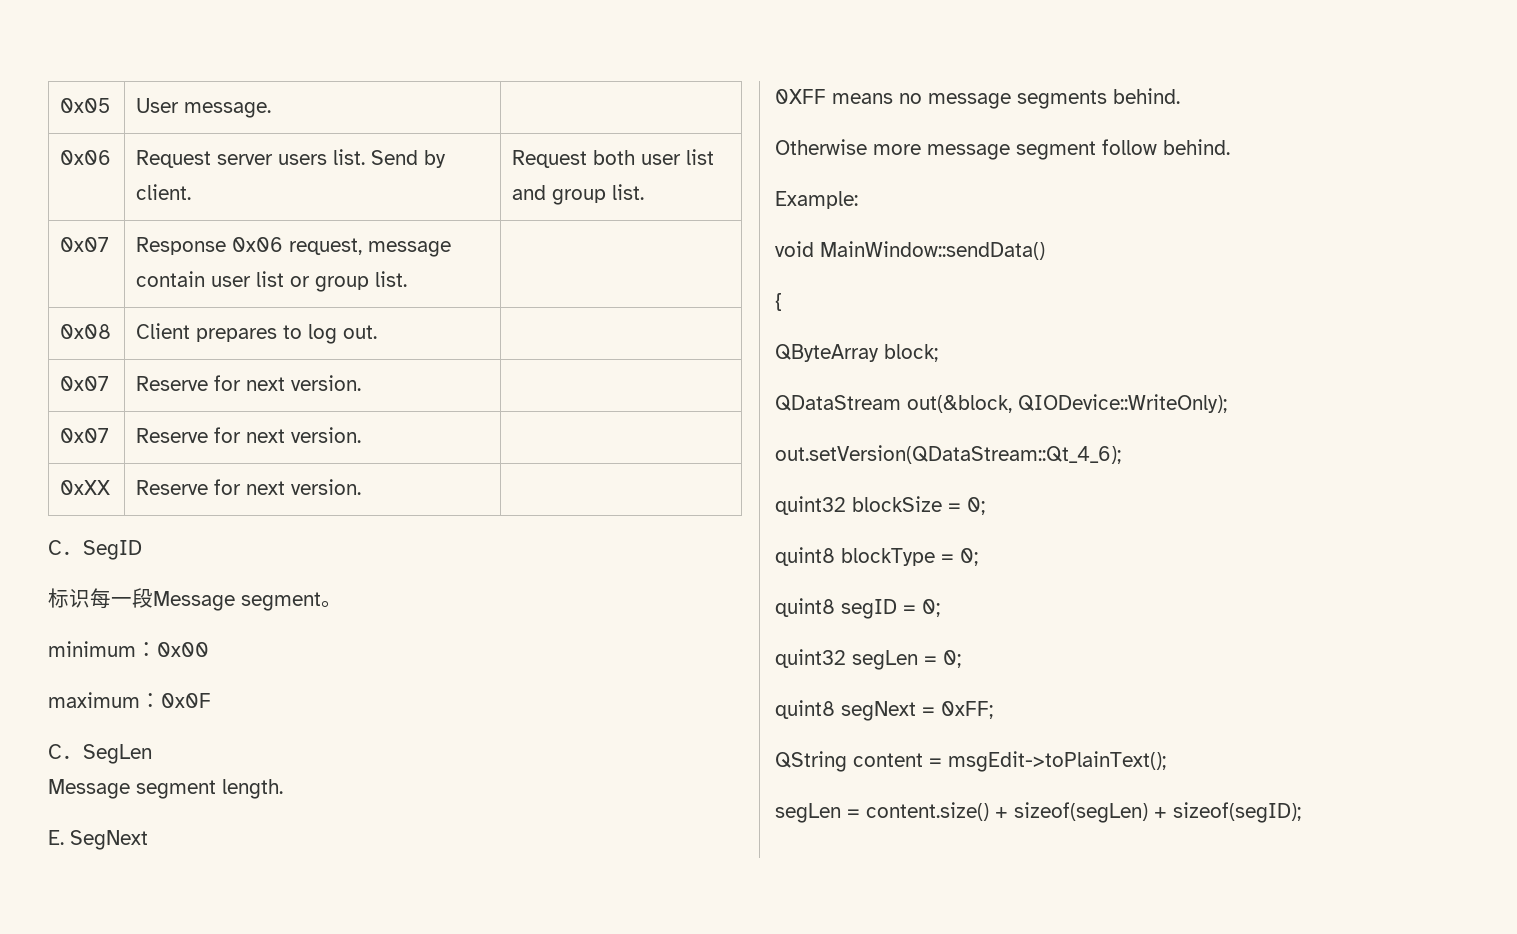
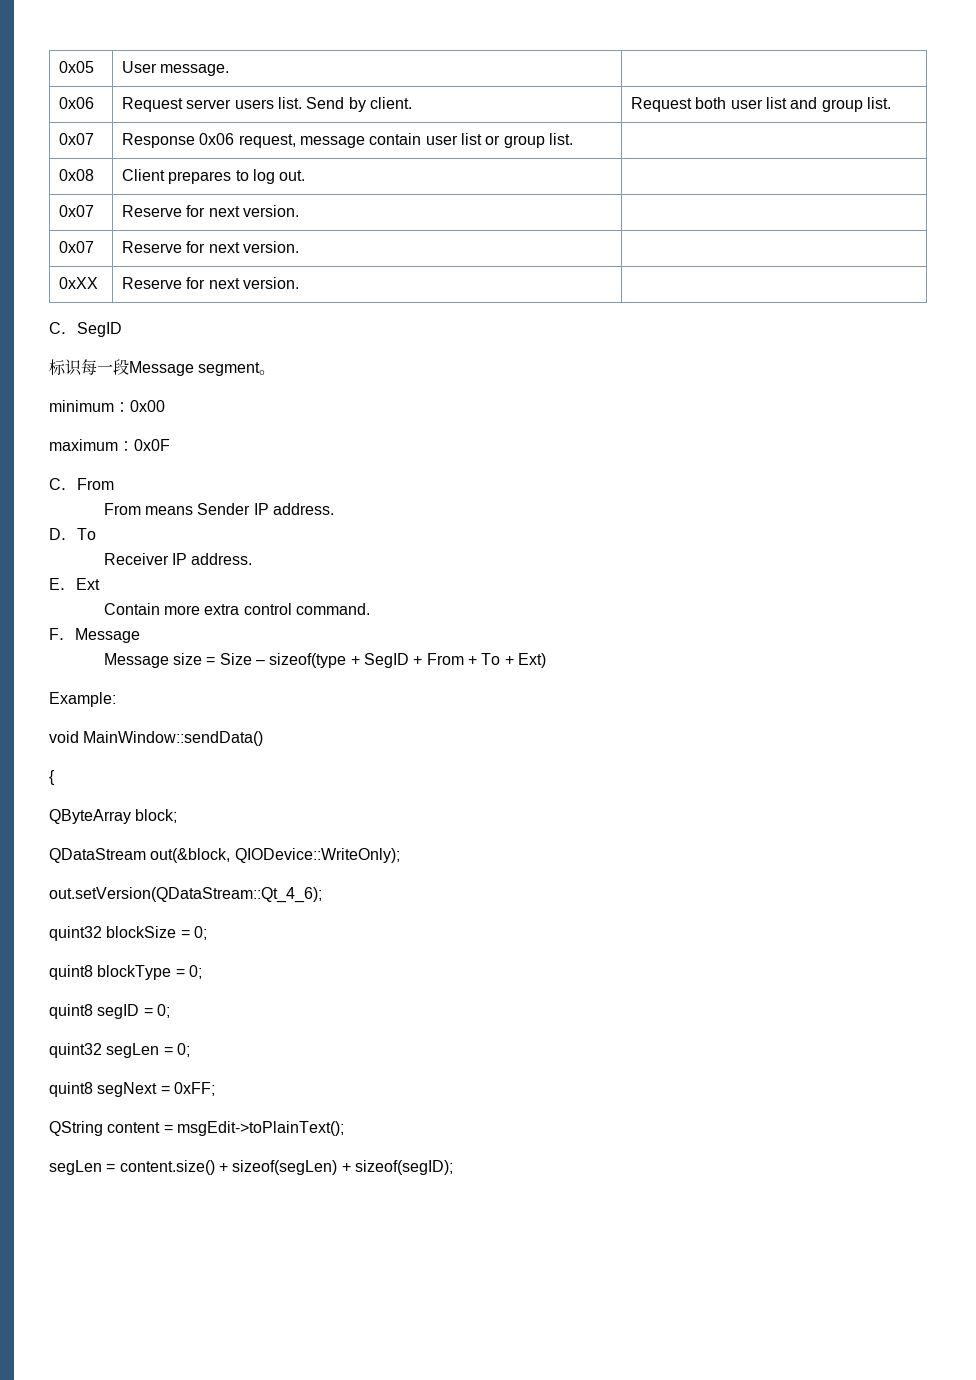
[83,744,152,764] [48,779,283,799] [48,830,148,850] [775,88,1180,109] [775,139,1230,160] SegLen // Message segment length. // E. SegNext // 0XFF means no message segments behind. // Otherwise more message segment follow behind. -> [77,478,114,490] [103,503,334,515] [49,528,96,541] [103,553,253,565] [49,578,100,591] [103,603,370,615] [49,628,140,643] [103,653,546,668] From // From means Sender IP address. // D．To // Receiver IP address. // E．Ext // Contain more extra control command. // F．Message // Message size = Size – sizeof(type + SegID + From + To + Ext)

